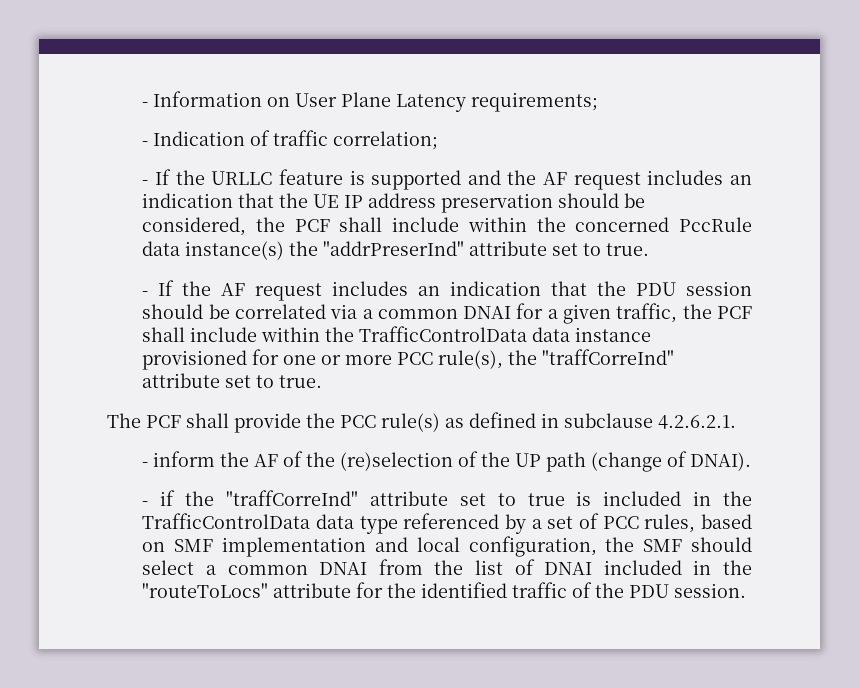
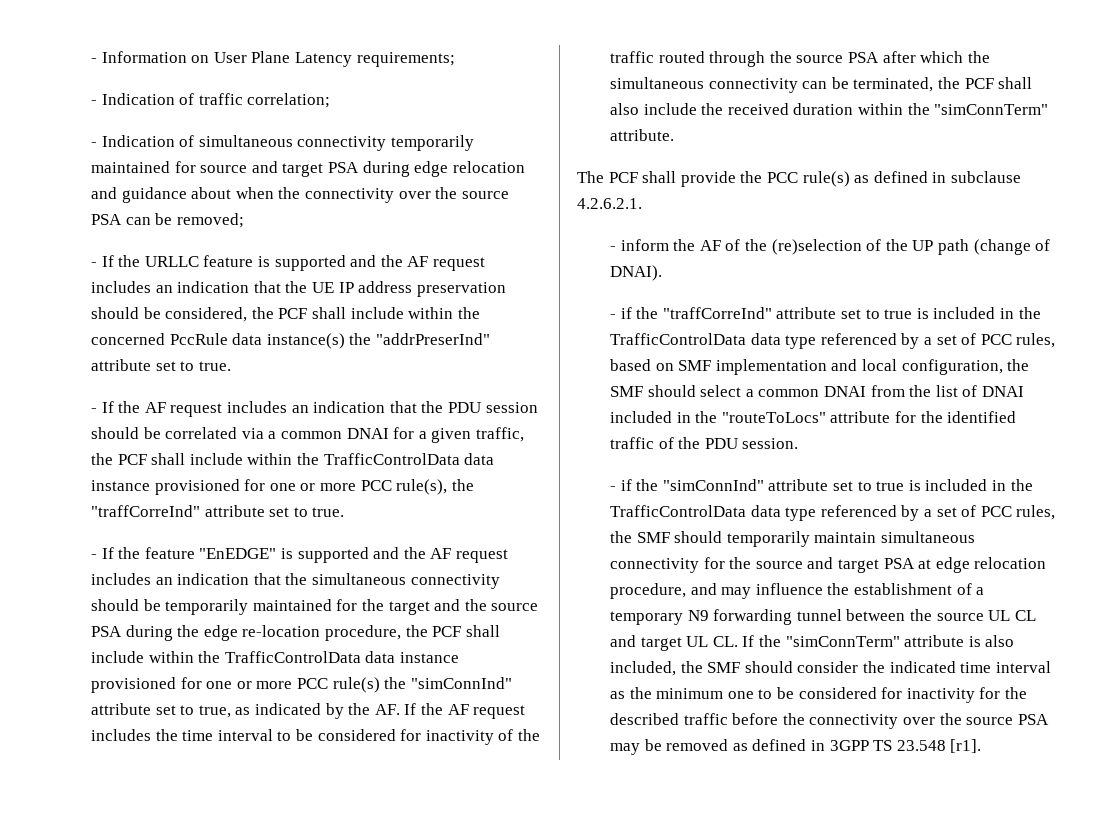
(439, 140) none -> [91,135,474,151] [91,161,525,177] [91,187,509,203] [91,213,244,228] // - Indication of simultaneous connectivity temporarily maintained for source and target PSA during edge relocation and guidance about when the connectivity over the source PSA can be removed;
(323, 381) none -> [91,547,508,563] [91,573,500,589] [91,599,539,615] [91,625,500,641] [91,651,459,663] [91,677,512,693] [91,703,526,719] [91,729,540,745] [610,51,990,67] [610,77,1033,93] [610,103,1049,115] [610,129,675,141] // - If the feature "EnEDGE" is supported and the AF request includes an indication that the simultaneous connectivity should be temporarily maintained for the target and the source PSA during the edge re-location procedure, the PCF shall include within the TrafficControlData data instance provisioned for one or more PCC rule(s) the "simConnInd" attribute set to true, as indicated by the AF. If the AF request includes the time interval to be considered for inactivity of the traffic routed through the source PSA after which the simultaneous connectivity can be terminated, the PCF shall also include the received duration within the "simConnTerm" attribute.
(747, 590) none -> [610,479,1033,491] [610,505,1056,521] [610,531,975,547] [610,557,1047,573] [610,583,985,599] [610,609,1036,625] [610,635,1015,651] [610,661,1051,676] [610,687,1027,703] [610,713,1049,729] [610,739,982,755] // - if the "simConnInd" attribute set to true is included in the TrafficControlData data type referenced by a set of PCC rules, the SMF should temporarily maintain simultaneous connectivity for the source and target PSA at edge relocation procedure, and may influence the establishment of a temporary N9 forwarding tunnel between the source UL CL and target UL CL. If the "simConnTerm" attribute is also included, the SMF should consider the indicated time interval as the minimum one to be considered for inactivity for the described traffic before the connectivity over the source PSA may be removed as defined in 3GPP TS 23.548 [r1].

